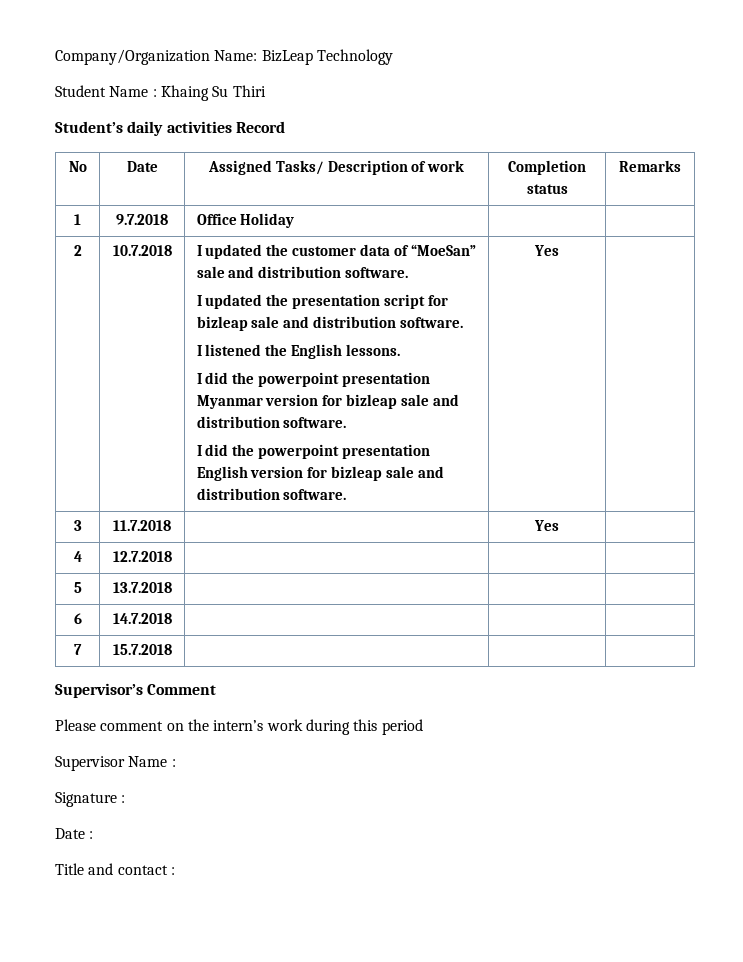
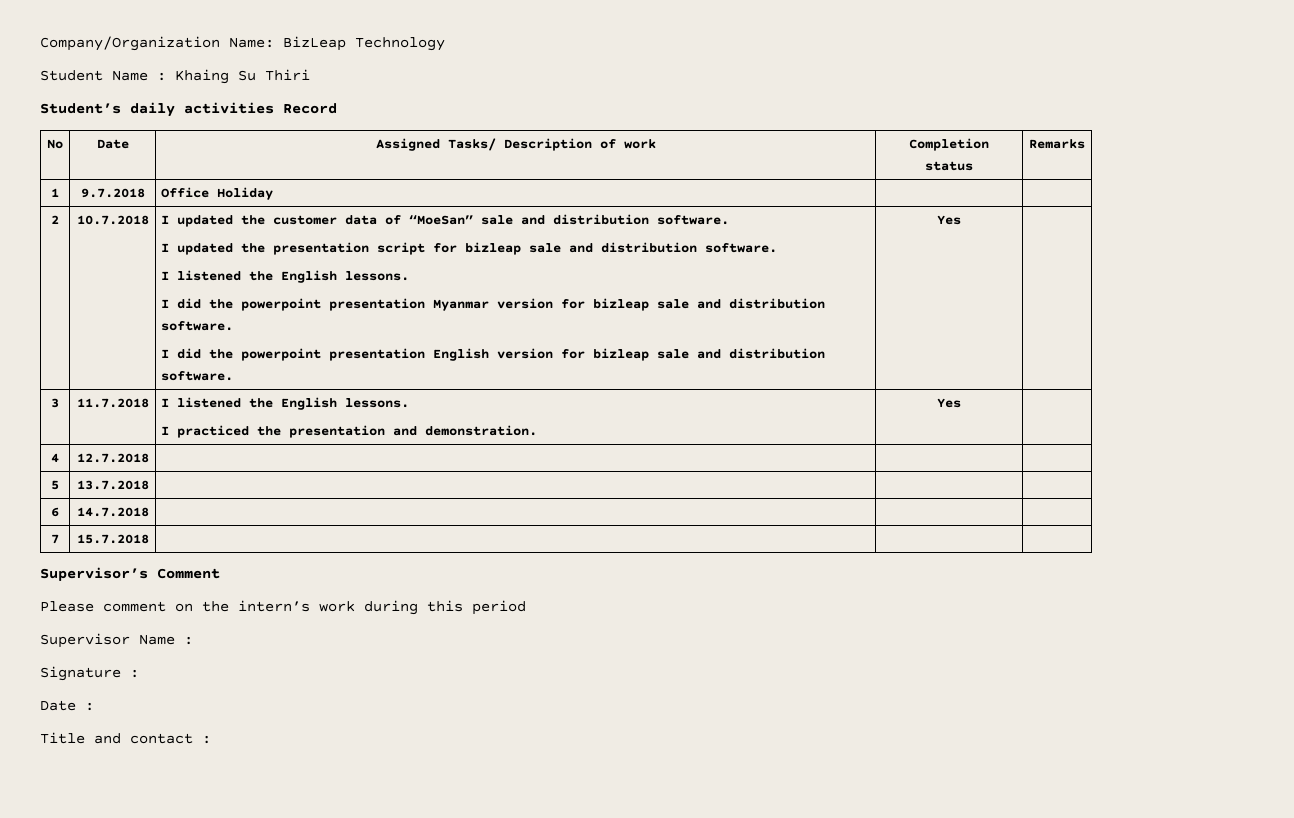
(171, 525) none -> [161,397,410,410] [161,425,538,438] I listened the English lessons. // I practiced the presentation and demonstration.

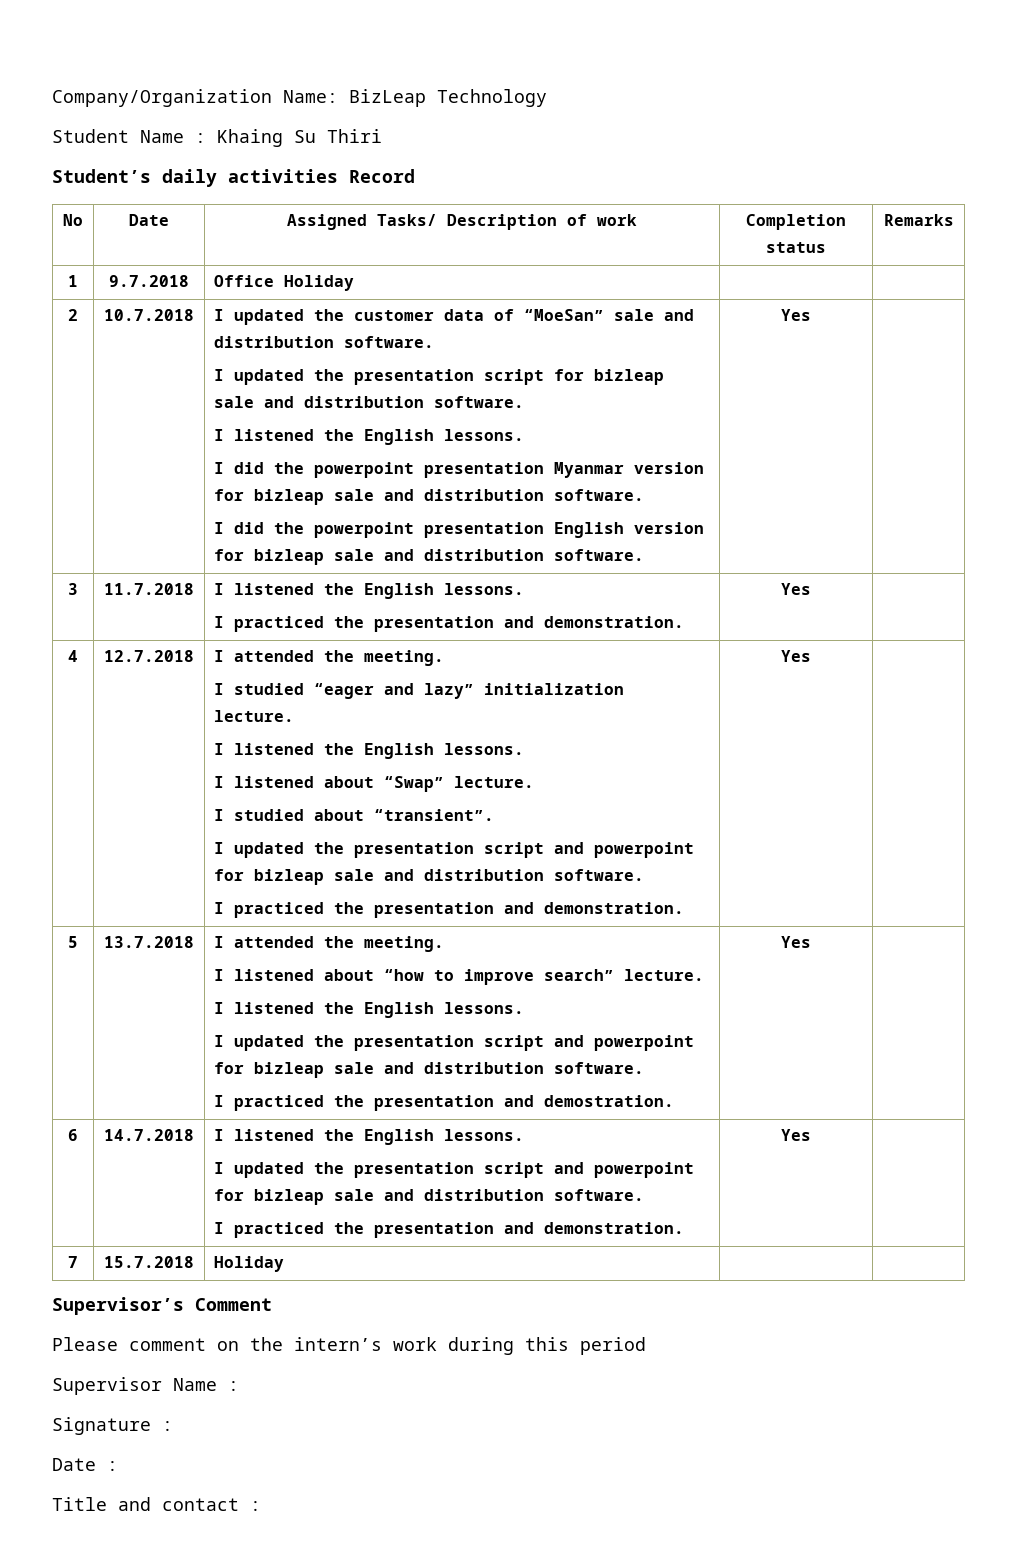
[51,480,59,490] [76,480,149,490] [51,507,59,517] [76,507,149,517] | | // 5 | 13.7.2018 | | | // 6 | 14.7.2018 | | -> [214,650,445,666] [214,683,625,699] [214,710,295,722] [214,743,525,759] [214,776,535,792] [214,809,495,821] [214,842,695,858] [214,869,645,885] [214,902,685,918] [781,650,811,662] [68,936,78,948] [104,936,194,948] [214,936,445,952] [214,969,705,985] [214,1002,525,1018] [214,1035,695,1051] [214,1062,645,1078] [214,1095,675,1111] [781,936,811,948] [68,1129,78,1141] [104,1129,194,1141] [214,1129,525,1145] [214,1162,695,1178] [214,1189,645,1205] [214,1222,685,1238] [781,1129,811,1141] I attended the meeting. // I studied “eager and lazy” initialization lecture. // I listened the English lessons. // I listened about “Swap” lecture. // I studied about “transient”. // I updated the presentation script and powerpoint for bizleap sale and distribution software. // I practiced the presentation and demonstration. | Yes | // 5 | 13.7.2018 | I attended the meeting. // I listened about “how to improve search” lecture. // I listened the English lessons. // I updated the presentation script and powerpoint for bizleap sale and distribution software. // I practiced the presentation and demostration. | Yes | // 6 | 14.7.2018 | I listened the English lessons. // I updated the presentation script and powerpoint for bizleap sale and distribution software. // I practiced the presentation and demonstration. | Yes
(149, 539) none -> [214,1256,285,1272] Holiday

